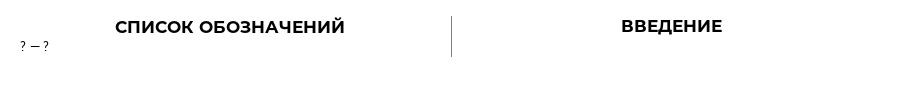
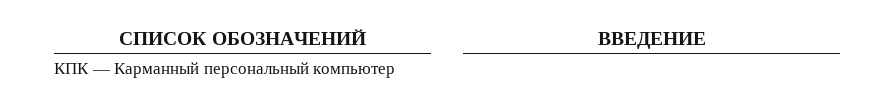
[20,41,50,51] ? — ? -> [54,62,396,78] КПК — Карманный персональный компьютер

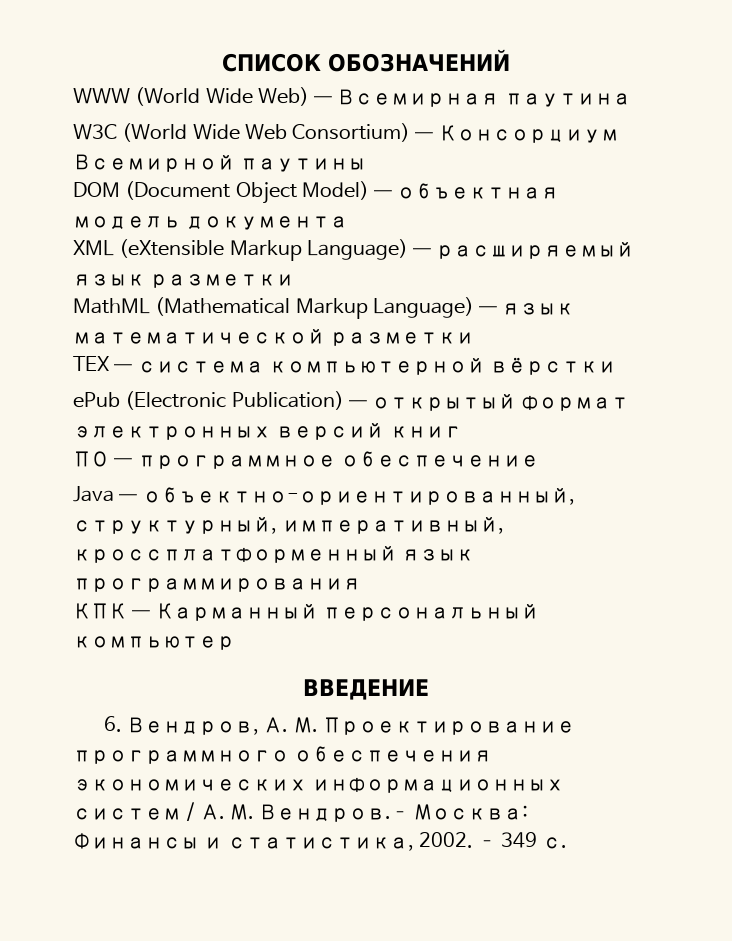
(366, 37) none -> [73,87,631,107] [73,123,619,143] [73,154,367,172] [73,181,560,204] [73,216,349,230] [73,239,635,261] [73,274,295,288] [73,297,575,319] [73,329,475,346] [73,356,617,375] [73,391,630,411] [73,423,462,440] [73,451,539,469] [73,486,575,505] [73,517,505,534] [73,546,475,563] [73,578,361,592] // WWW (World Wide Web) — Всемирная паутина // W3C (World Wide Web Consortium) — Консорциум Всемирной паутины // DOM (Document Object Model) — объектная модель документа // XML (eXtensible Markup Language) — расширяемый язык разметки // MathML (Mathematical Markup Language) — язык математической разметки // TEX — система компьютерной вёрстки // ePub (Electronic Publication) — открытый формат электронных версий книг // ПО — программное обеспечение // Java — объектно-ориентированный, структурный, императивный, кроссплатформенный язык программирования
(706, 40) none -> [103,716,575,735] [73,746,493,764] [73,777,565,793] [73,802,529,822] [73,832,567,851] // 6. Вендров, А. М. Проектирование программного обеспечения экономических информационных систем / А. М. Вендров.– Москва: Финансы и статистика, 2002. – 349 с.

